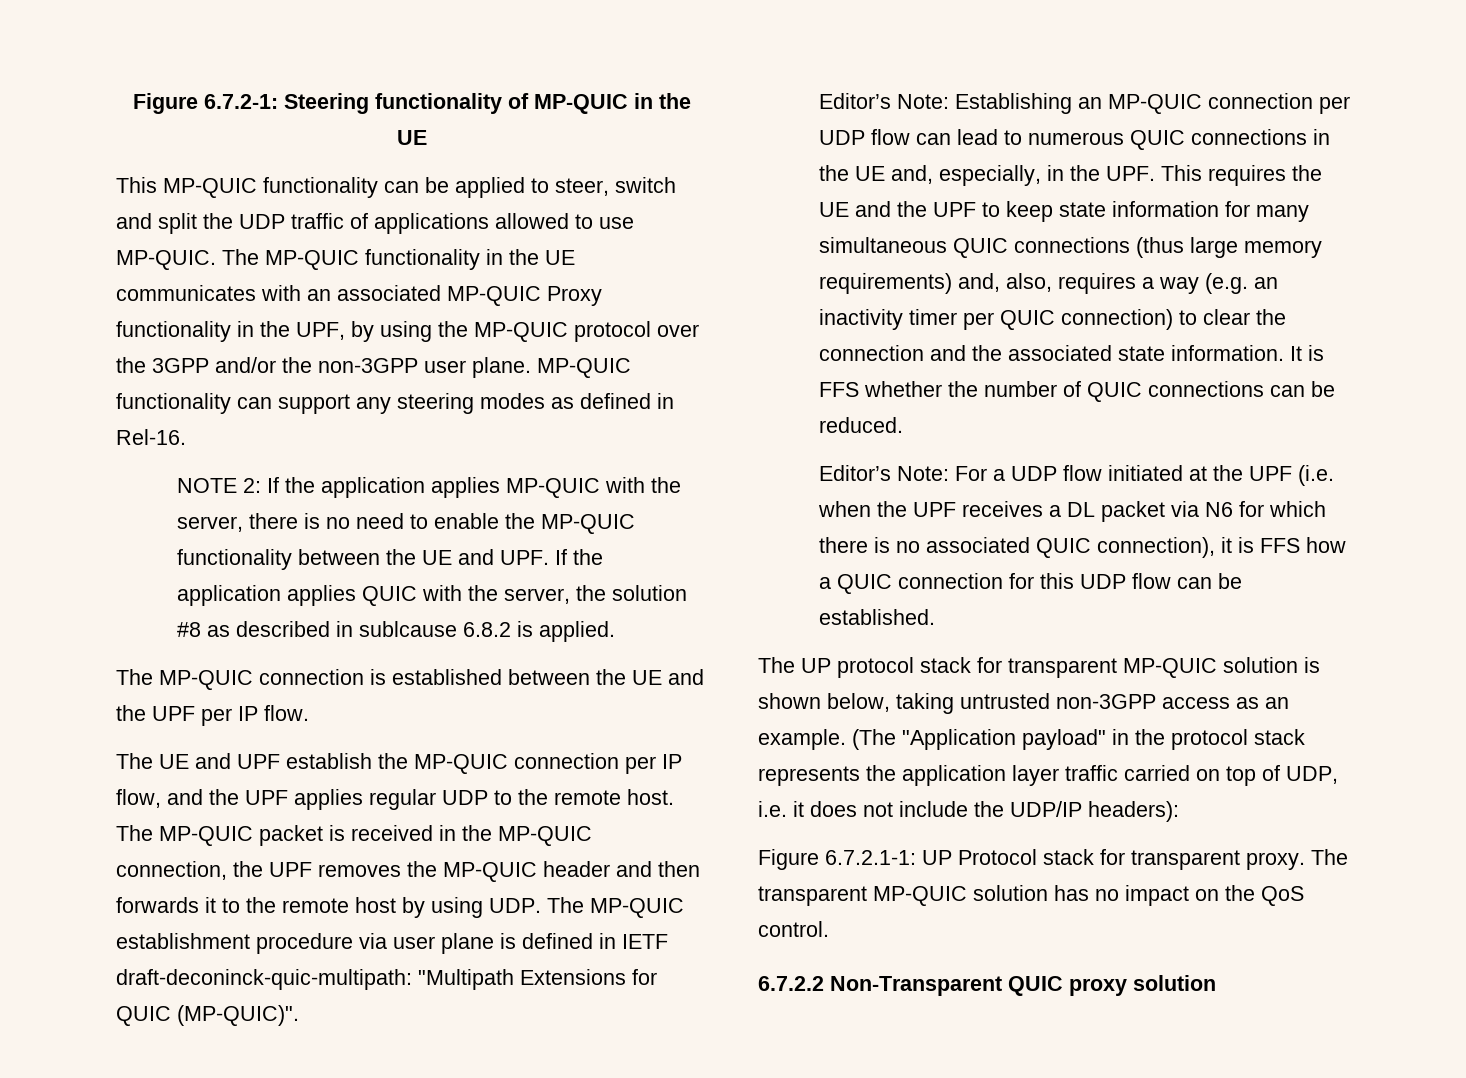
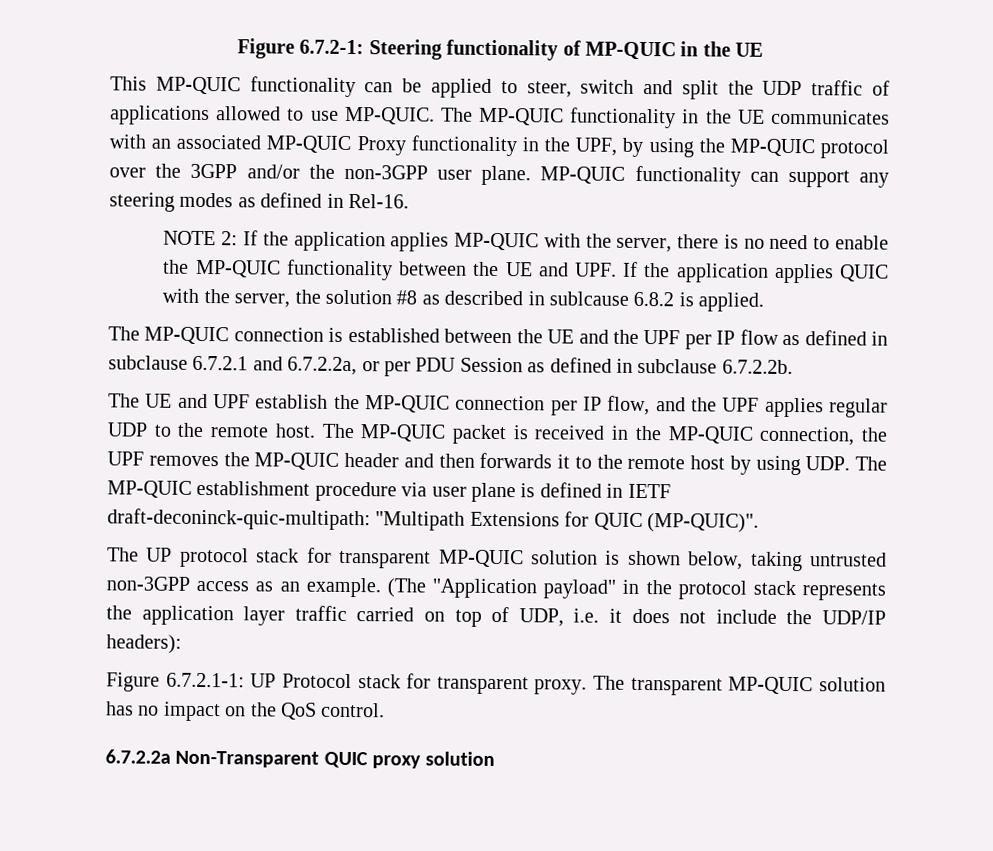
[264,705,309,721] flow. -> [739,329,888,346] [108,355,793,377] flow as defined in subclause 6.7.2.1 and 6.7.2.2a, or per PDU Session as defined in subclause 6.7.2.2b.
[818,93,1350,114] [818,129,1330,150] [818,165,1322,186] [818,201,1309,222] [818,237,1322,258] [818,273,1278,294] [818,309,1286,330] [818,345,1324,361] [818,381,1335,402] [818,417,903,433] [818,465,1334,486] [817,501,1326,522] [818,537,1346,558] [818,573,1242,594] [818,609,935,625] // Editor’s Note: Establishing an MP-QUIC connection per UDP flow can lead to numerous QUIC connections in the UE and, especially, in the UPF. This requires the UE and the UPF to keep state information for many simultaneous QUIC connections (thus large memory requirements) and, also, requires a way (e.g. an inactivity timer per QUIC connection) to clear the connection and the associated state information. It is FFS whether the number of QUIC connections can be reduced. // Editor’s Note: For a UDP flow initiated at the UPF (i.e. when the UPF receives a DL packet via N6 for which there is no associated QUIC connection), it is FFS how a QUIC connection for this UDP flow can be established. -> (759, 523) none
[758,976,824,991] 6.7.2.2 -> [105,749,171,764] 6.7.2.2a

